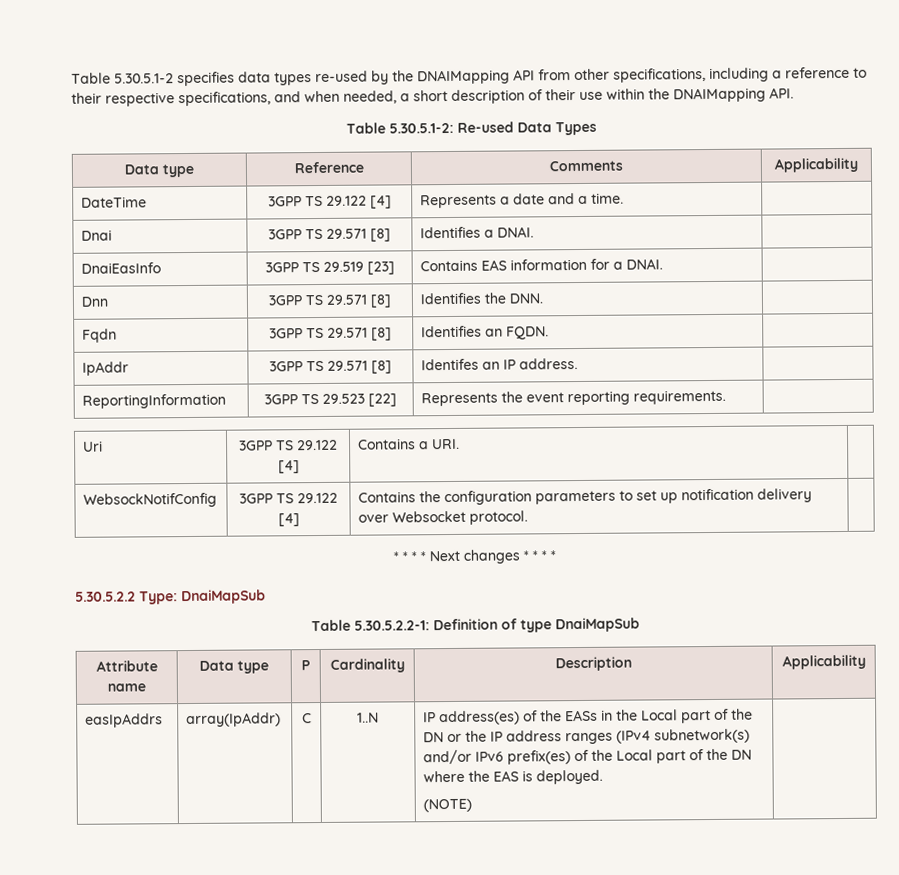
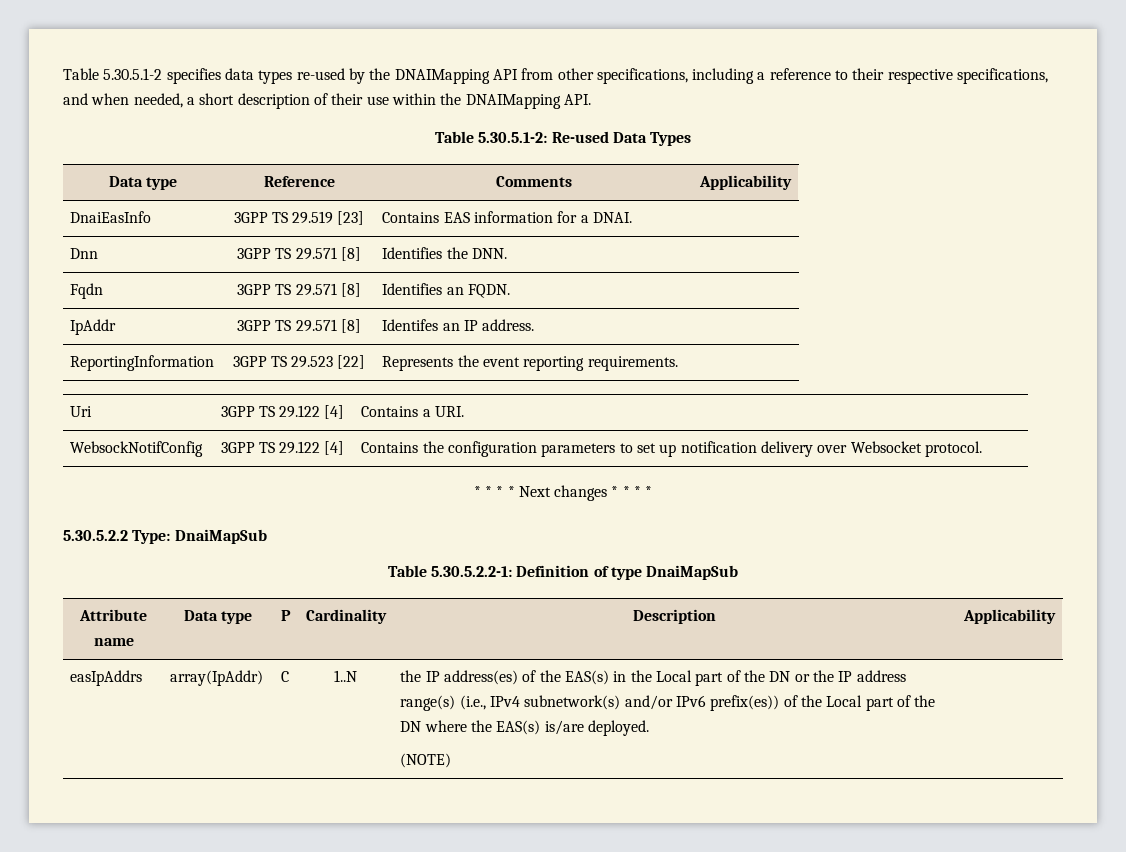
[81,196,148,208] [267,195,392,209] [420,192,625,209] [81,229,113,241] [268,228,391,242] [420,226,535,239] // DateTime | 3GPP TS 29.122 [4] | Represents a date and a time. | // Dnai | 3GPP TS 29.571 [8] | Identifies a DNAI. | -> (792, 182) none
(379, 717) none -> [400,670,422,682] the
[565,709,599,722] EASs -> [565,670,610,685] EAS(s)
[565,730,652,745] ranges (IPv4 -> [400,695,521,711] range(s) (i.e., IPv4
[507,750,572,765] prefix(es) -> [710,695,780,711] prefix(es))
[493,770,534,782] EAS is -> [496,720,584,735] EAS(s) is/are

